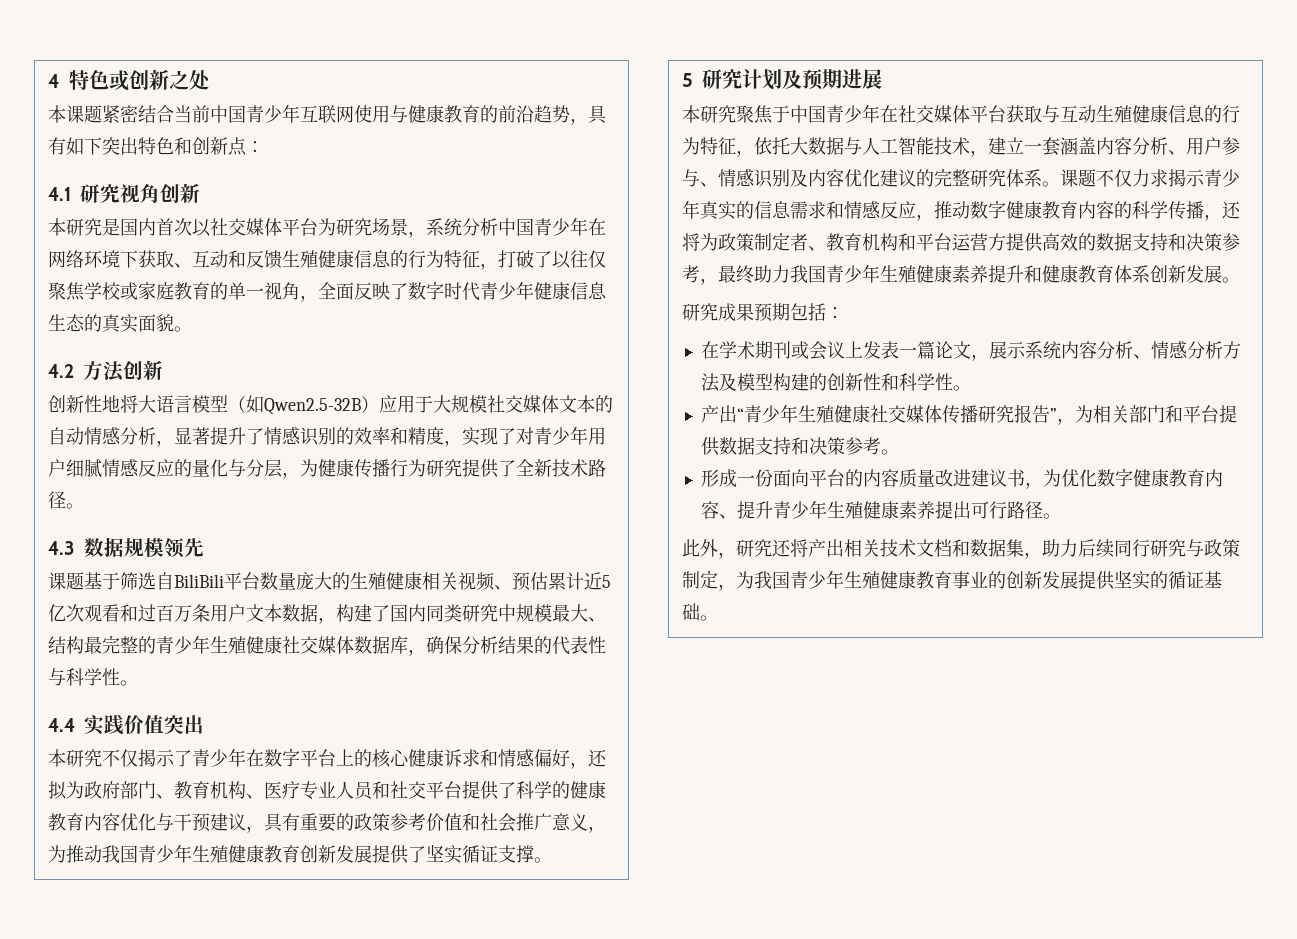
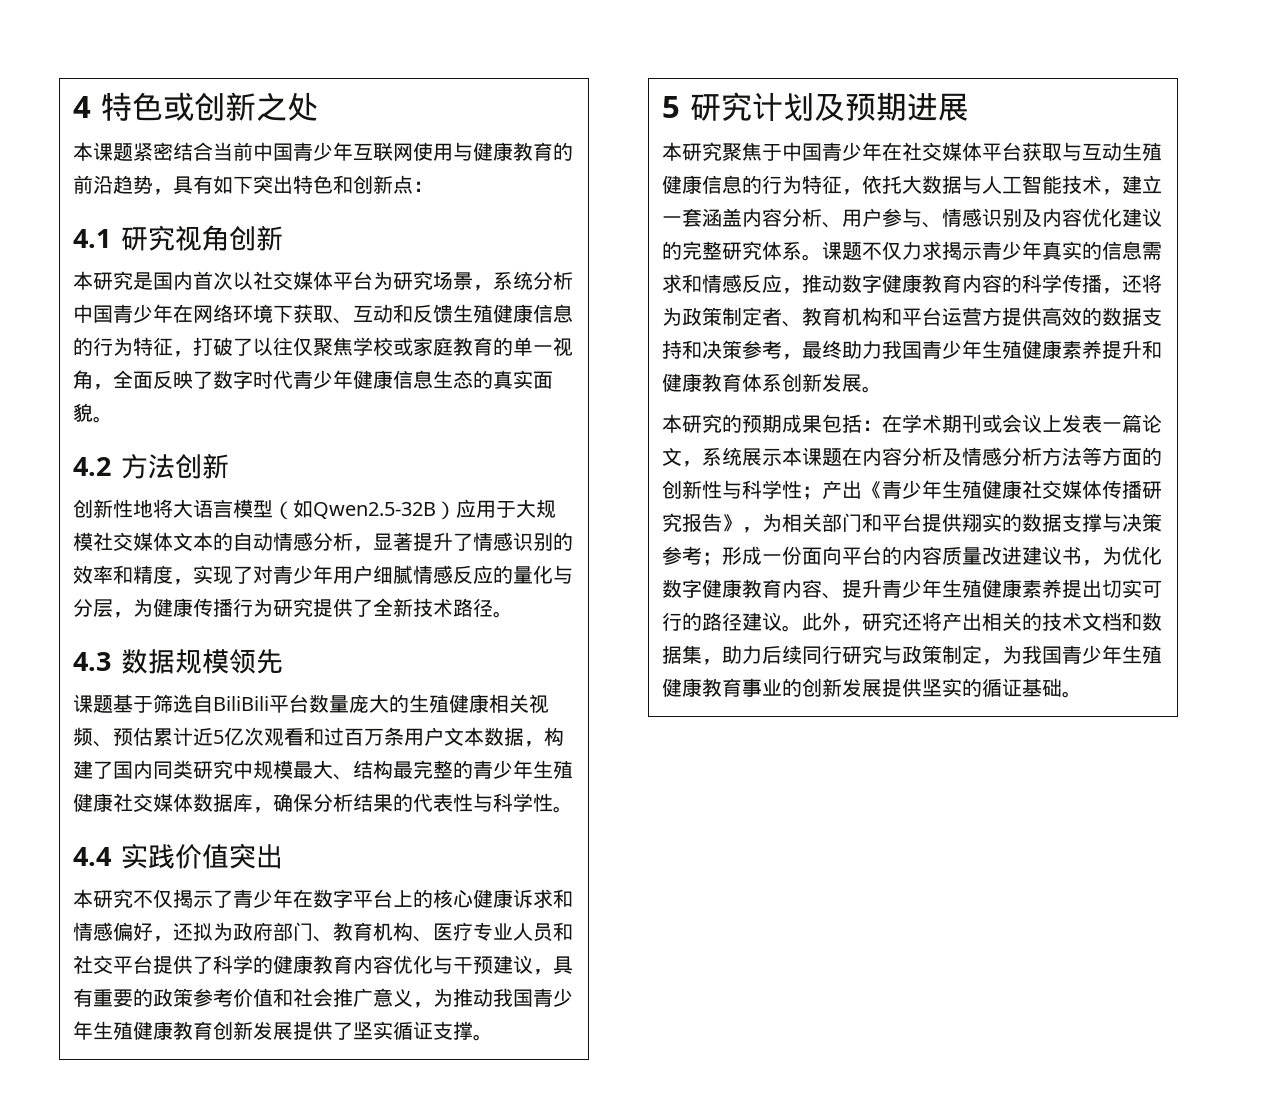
[681,303,790,322] 研究成果预期 -> [661,414,822,433] 本研究的预期成果
(844, 313) // -> (882, 425) none
[989,341,1152,359] 展示系统内容分析、 -> [701,447,962,466] 系统展示本课题在内容分析及
[719,373,972,391] [701,405,745,423] 及模型构建的创新性和科学性。 // 产出“ -> [1081,447,1162,466] [661,480,882,500] 等方面的创新性与科学性；产出《
[1050,408,1058,421] ” -> [721,514,742,532] 》
[719,437,900,455] 数据支持和决策参考。 // -> [961,513,1162,532] [661,546,722,566] 翔实的数据支撑与决策参考；
[971,501,1062,519] 可行路径。 // -> [1101,579,1162,598] [661,612,802,632] 切实可行的路径建议。
(880, 548) none -> [1021,612,1042,631] 的

